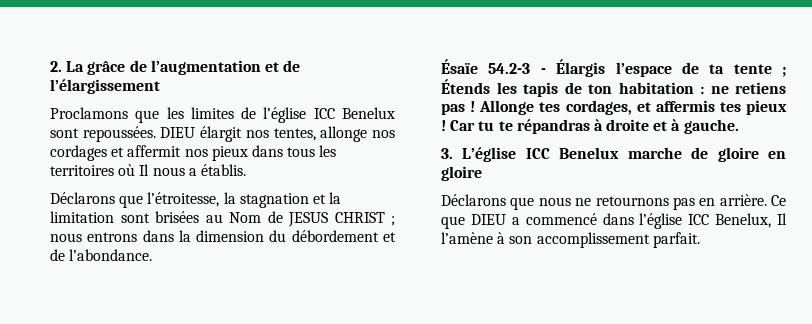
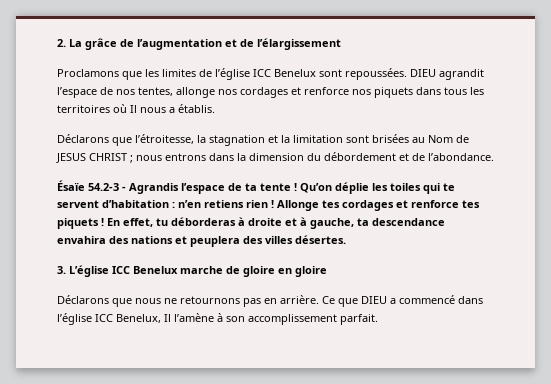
[200,126,243,142] élargit -> [439,69,484,80] [57,87,113,98] agrandit l’espace de
[127,145,248,161] affermit nos pieux -> [304,87,413,98] renforce nos piquets
[556,59,606,77] Élargis -> [129,183,179,194] Agrandis
[782,67,786,77] [441,79,786,97] [441,100,787,115] [441,119,739,134] ; Étends les tapis de ton habitation : ne retiens pas ! Allonge tes cordages, et affermis tes pieux ! Car tu te répandras à droite et à gauche. -> [294,182,455,194] [57,200,480,211] [57,217,445,229] [57,235,346,247] ! Qu’on déplie les toiles qui te servent d’habitation : n’en retiens rien ! Allonge tes cordages et renforce tes piquets ! En effet, tu déborderas à droite et à gauche, ta descendance envahira des nations et peuplera des villes désertes.

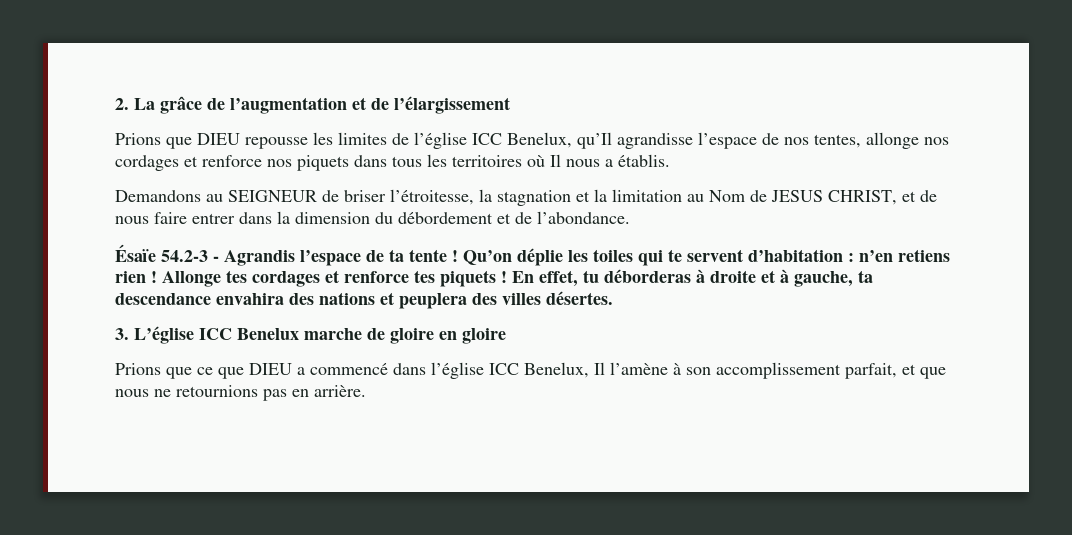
[57,69,142,80] Proclamons que -> [115,133,308,149] Prions que DIEU repousse
[274,68,484,80] Benelux sont repoussées. DIEU agrandit -> [507,132,693,149] Benelux, qu’Il agrandisse
[57,134,132,146] Déclarons que -> [115,190,386,202] Demandons au SEIGNEUR de briser
[346,134,409,143] sont brisées -> (682, 195) none
[89,153,206,163] CHRIST ; nous entrons -> [828,190,937,205] [115,212,235,224] CHRIST, et de nous faire entrer
[57,295,335,307] Déclarons que nous ne retournons pas en arrière. Ce -> [115,363,213,379] Prions que ce
[340,314,378,325] parfait. -> [845,363,946,379] [115,385,366,401] parfait, et que nous ne retournions pas en arrière.

